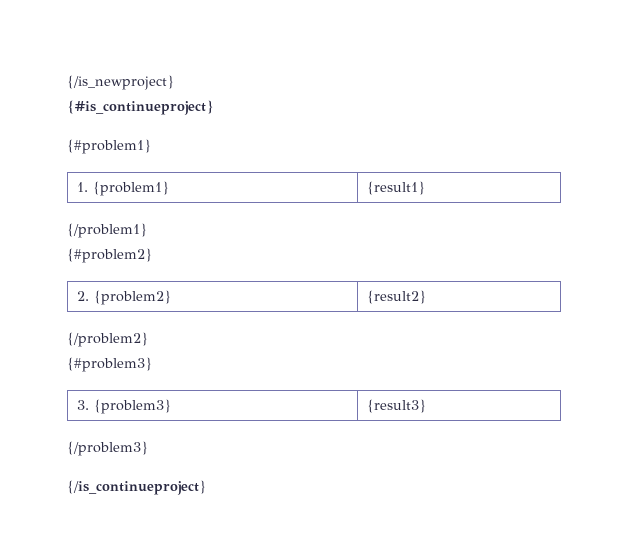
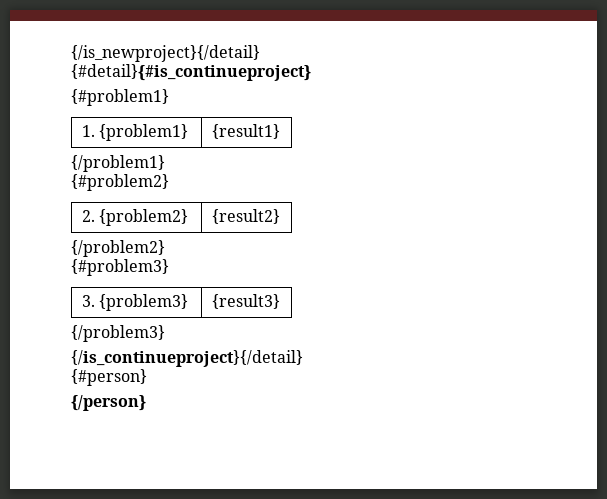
[67,75,174,90] [67,100,214,115] {/is_newproject} // {#is_continueproject} -> [71,45,260,62] [71,64,311,81] {/is_newproject}{/detail} // {#detail}{#is_continueproject}
[67,480,206,495] {/is_continueproject} -> [71,350,303,367] [71,369,147,386] [71,395,146,411] {/is_continueproject}{/detail} // {#person} // {/person}

